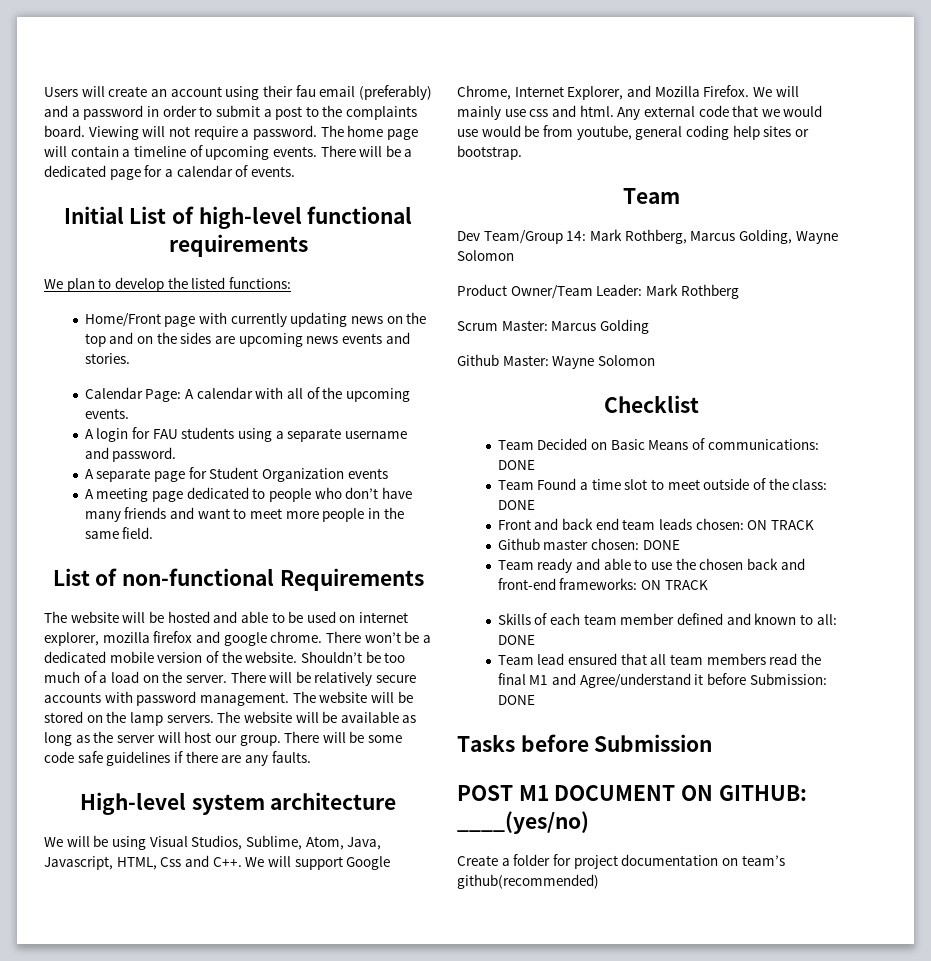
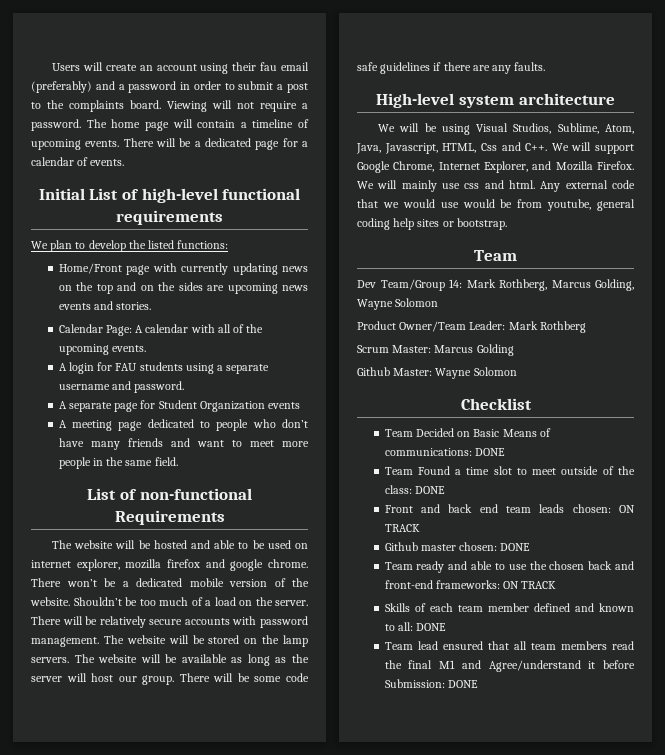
[457,734,713,752] [457,785,807,801] [457,811,589,834] [457,854,785,869] [457,874,599,889] // Tasks before Submission // POST M1 DOCUMENT ON GITHUB: ____(yes/no) // Create a folder for project documentation on team’s github(recommended) -> (478, 684) none

